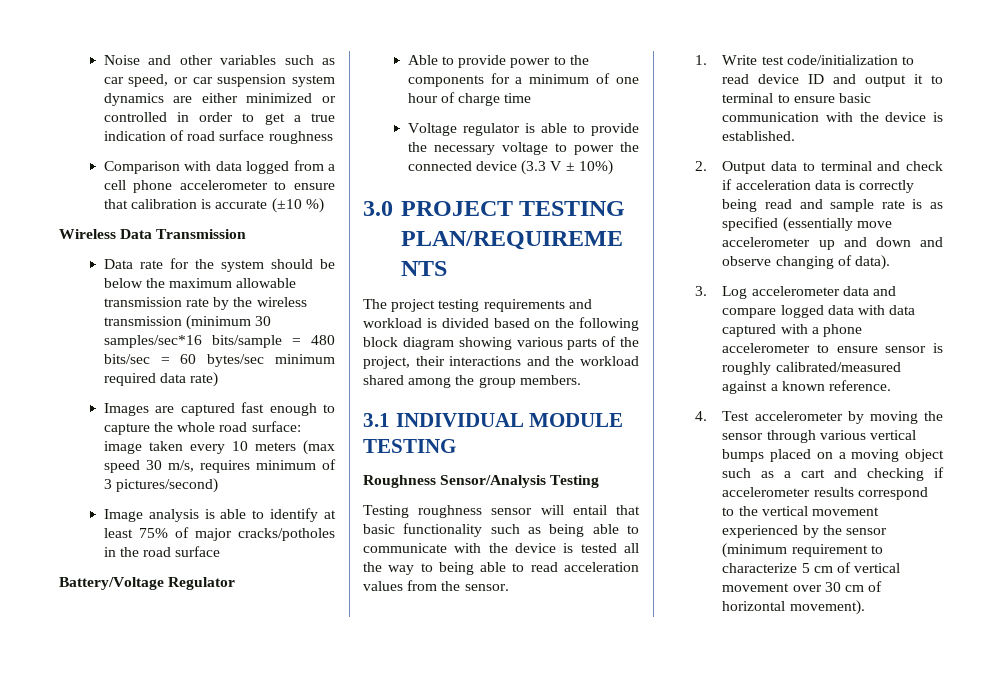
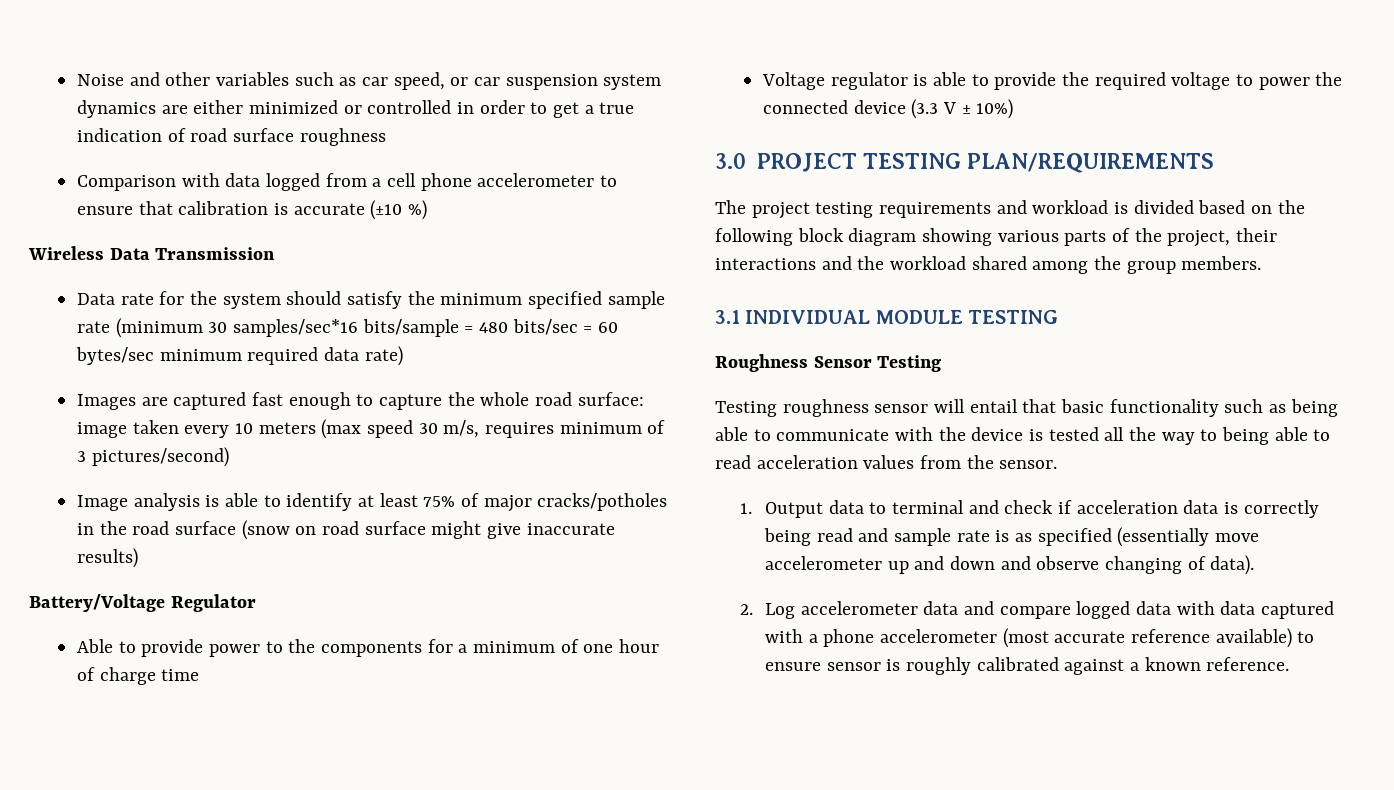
[319,259,335,269] [103,278,297,288] [103,297,307,310] [103,316,182,326] be below the maximum allowable transmission rate by the wireless transmission -> [347,291,665,309] [77,321,111,333] satisfy the minimum specified sample rate
(221, 551) none -> [241,520,615,540] [77,548,139,568] (snow on road surface might give inaccurate results)
[433,145,495,155] necessary -> [1094,72,1166,90] required
[440,475,547,488] Sensor/Analysis -> [813,356,872,368] Sensor
[722,55,915,65] [722,74,943,87] [722,93,872,103] [722,112,943,122] [722,131,796,141] [694,161,707,171] Write test code/initialization to read device ID and output it to terminal to ensure basic communication with the device is established. // 2. -> (752, 508) none
[694,286,707,296] 3. -> [739,604,753,615] 2.
(811, 348) none -> [1002,628,1292,648] (most accurate reference available)
[775,362,901,372] calibrated/measured -> [976,657,1059,671] calibrated
[694,411,943,424] [722,430,917,443] [722,449,944,462] [722,467,944,481] [722,487,928,500] [722,506,880,516] [722,525,888,538] [722,543,883,558] [722,562,901,573] [722,581,883,592] [722,600,865,615] // 4. Test accelerometer by moving the sensor through various vertical bumps placed on a moving object such as a cart and checking if accelerometer results correspond to the vertical movement experienced by the sensor (minimum requirement to characterize 5 cm of vertical movement over 30 cm of horizontal movement). -> (1290, 664) none

